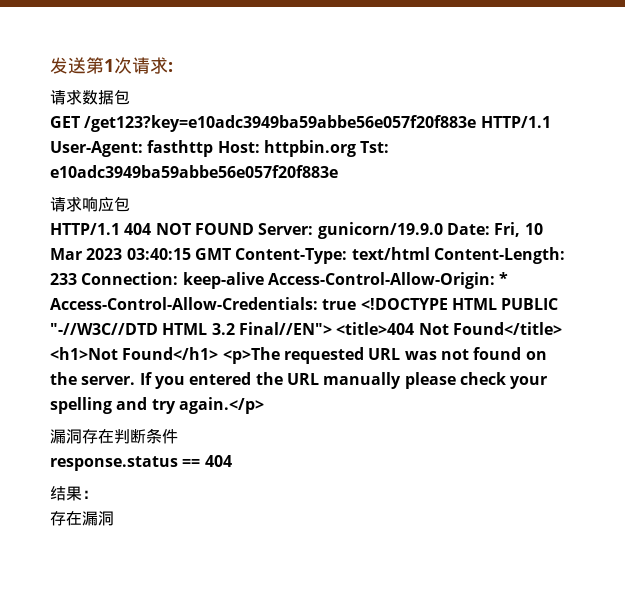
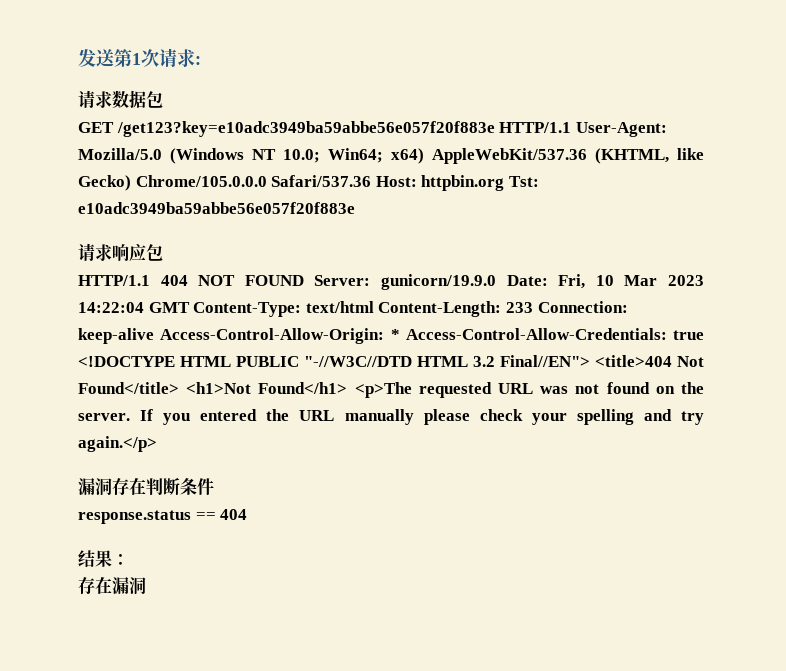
[147,140,214,157] fasthttp -> [78,148,704,164] [78,175,372,191] Mozilla/5.0 (Windows NT 10.0; Win64; x64) AppleWebKit/537.36 (KHTML, like Gecko) Chrome/105.0.0.0 Safari/537.36
[126,248,191,260] 03:40:15 -> [78,302,144,313] 14:22:04

